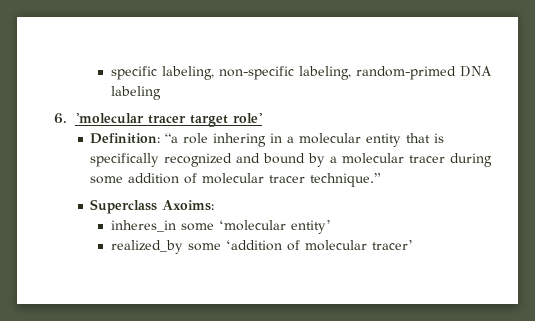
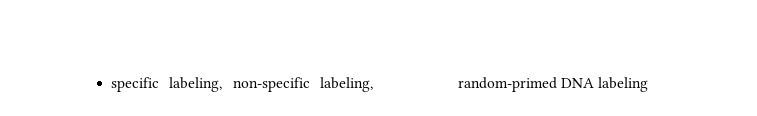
[54,113,262,127] [90,133,445,147] [90,153,493,167] [90,173,382,187] [90,199,215,214] [111,220,332,234] [111,240,414,254] // 6. 'molecular tracer target role' // Definition: “a role inhering in a molecular entity that is specifically recognized and bound by a molecular tracer during some addition of molecular tracer technique.” // Superclass Axoims: // inheres_in some ‘molecular entity’ // realized_by some ‘addition of molecular tracer’ -> (648, 84) none

